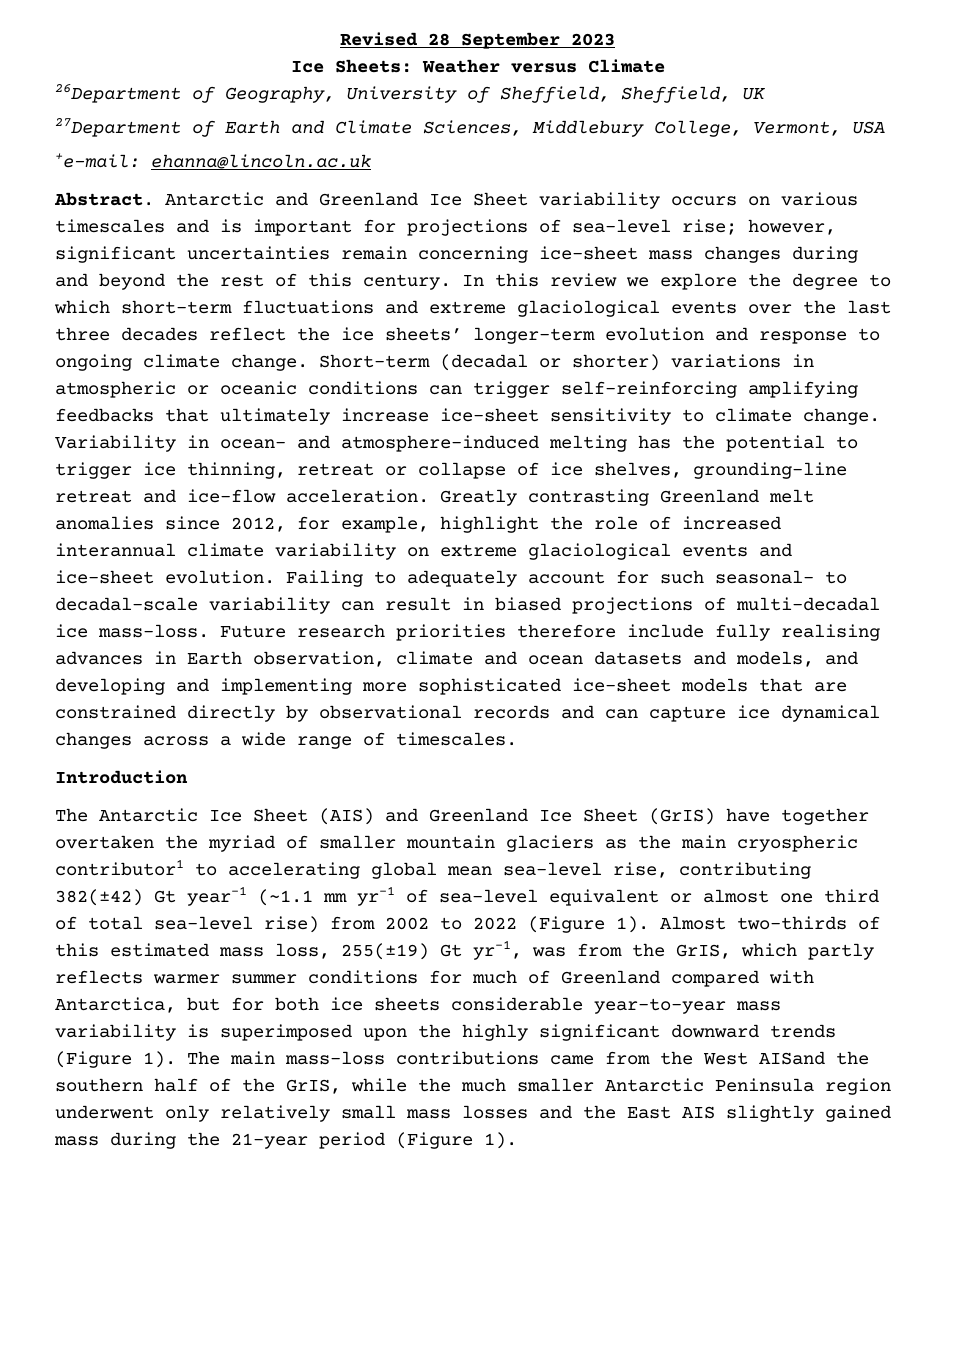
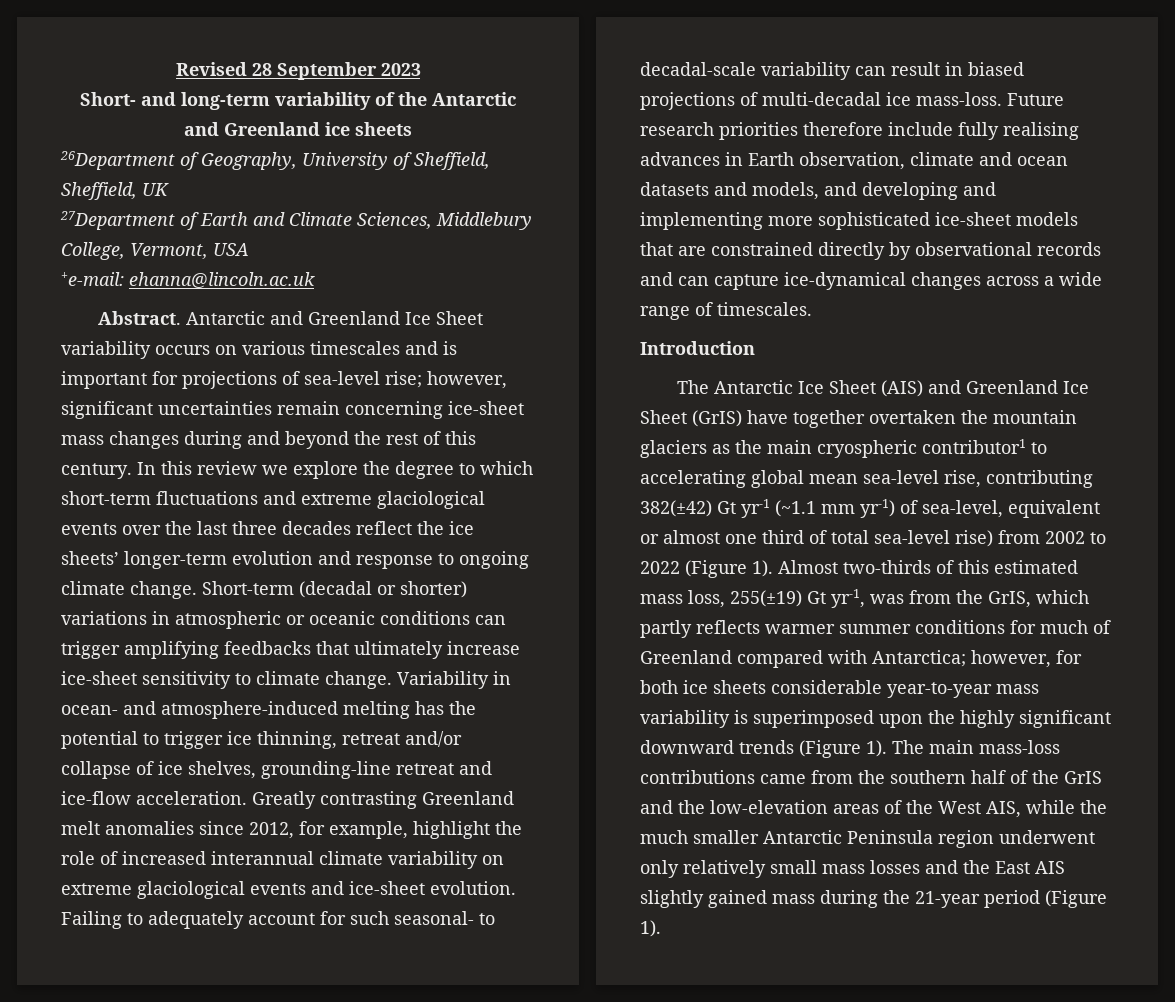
[290,59,665,73] Ice Sheets: Weather versus Climate -> [80,92,516,110] [184,122,412,136] Short- and long-term variability of the Antarctic and Greenland ice sheets
[561,381,737,398] self-reinforcing -> (120, 650) none
[385,466,407,476] or -> [405,731,462,747] and/or
[737,705,880,722] ice dynamical -> [784,272,906,290] ice-dynamical
[208,835,396,852] myriad of smaller -> (988, 417) none
[187,886,247,906] year-1 -> [741,499,770,518] yr-1
[357,886,538,906] yr-1 of sea-level -> [860,499,1003,518] yr-1) of sea-level,
[55,997,220,1013] Antarctica, but -> [872,650,1051,668] Antarctica; however,
[703,1051,869,1065] West AISand the -> (885, 777) none
[286,1079,341,1094] GrIS, -> [1064,771,1102,784] [640,800,1021,818] GrIS and the low-elevation areas of the West AIS,

